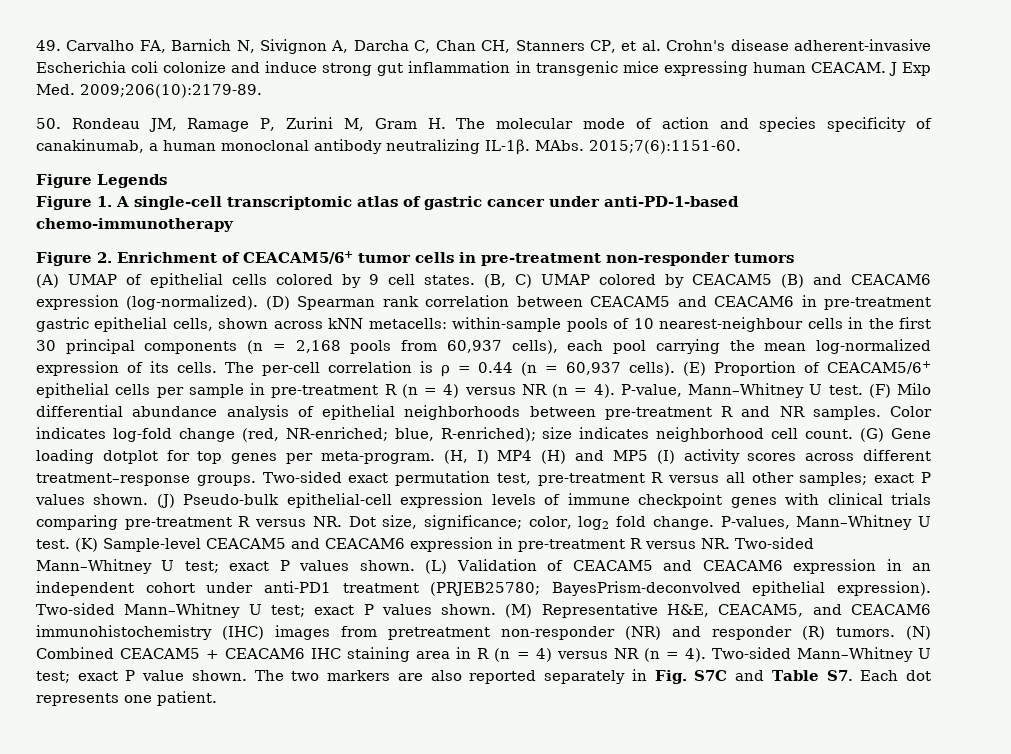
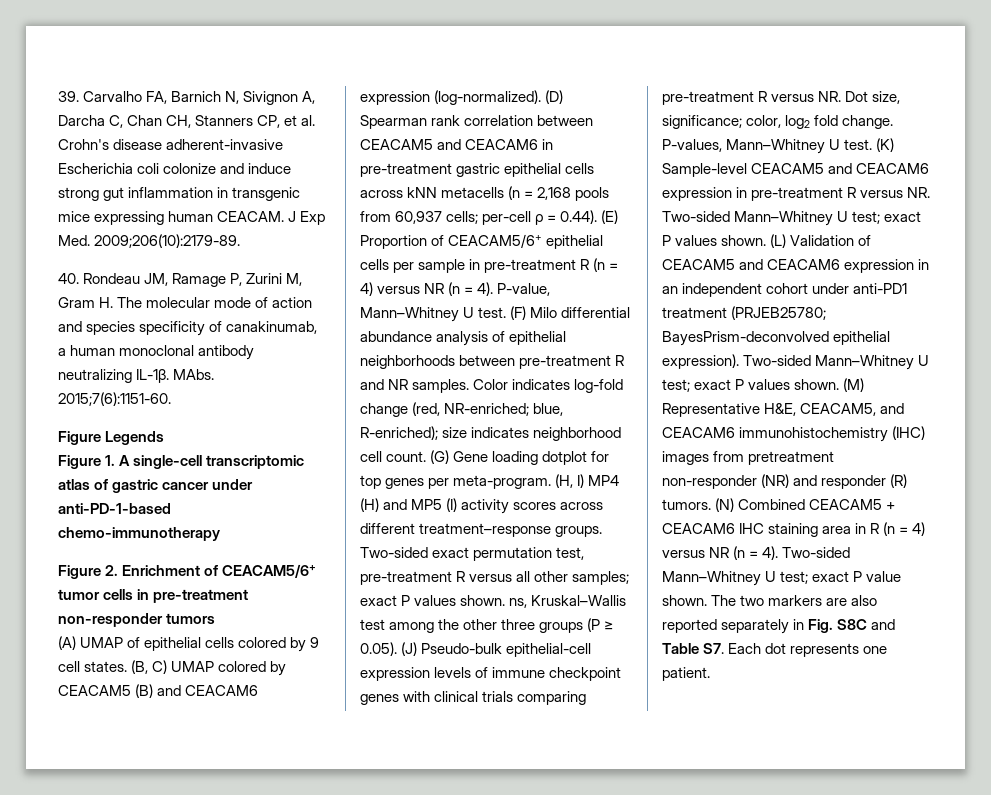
[36,40,61,51] 49. -> [58,91,79,102] 39.
[36,118,61,129] 50. -> [58,273,79,284] 40.
[172,317,932,332] [36,339,238,354] cells, shown across kNN metacells: within-sample pools of 10 nearest-neighbour cells in the first 30 principal components -> [565,163,595,174] [360,187,505,198] cells across kNN metacells
[511,339,932,354] [36,361,676,377] cells), each pool carrying the mean log-normalized expression of its cells. The per-cell correlation is ρ = 0.44 (n = 60,937 cells). -> [446,210,598,225] cells; per-cell ρ = 0.44).
(149, 499) none -> [509,595,627,608] [360,618,614,633] [360,642,397,656] ns, Kruskal–Wallis test among the other three groups (P ≥ 0.05).
[694,670,728,681] S7C -> [837,619,868,630] S8C

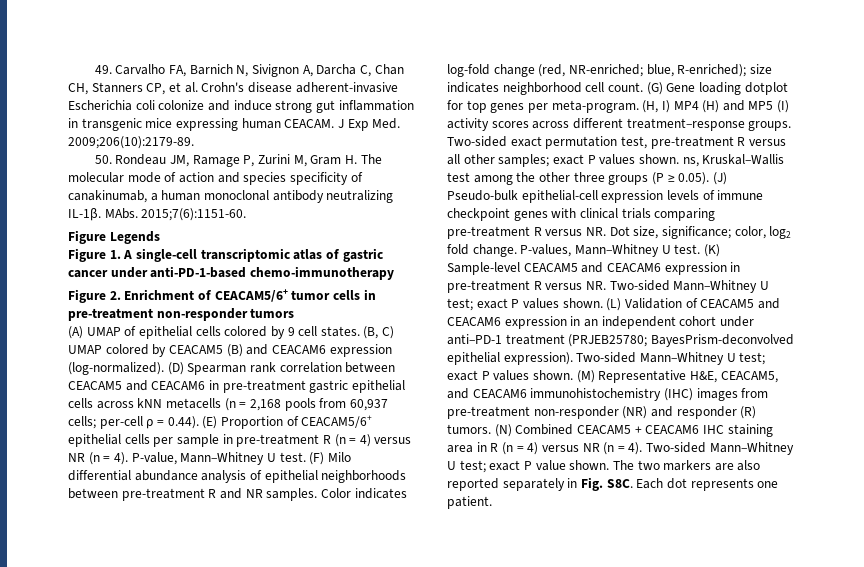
[58,91,79,102] 39. -> [94,65,112,74] 49.
[58,273,79,284] 40. -> [94,155,112,164] 50.
[853,283,908,294] anti-PD1 -> [447,334,502,345] anti–PD-1
[748,451,835,465] pretreatment -> [447,406,530,419] pre-treatment
[837,619,896,630] [662,643,725,654] S8C and Table S7. -> [606,479,633,488] S8C.

